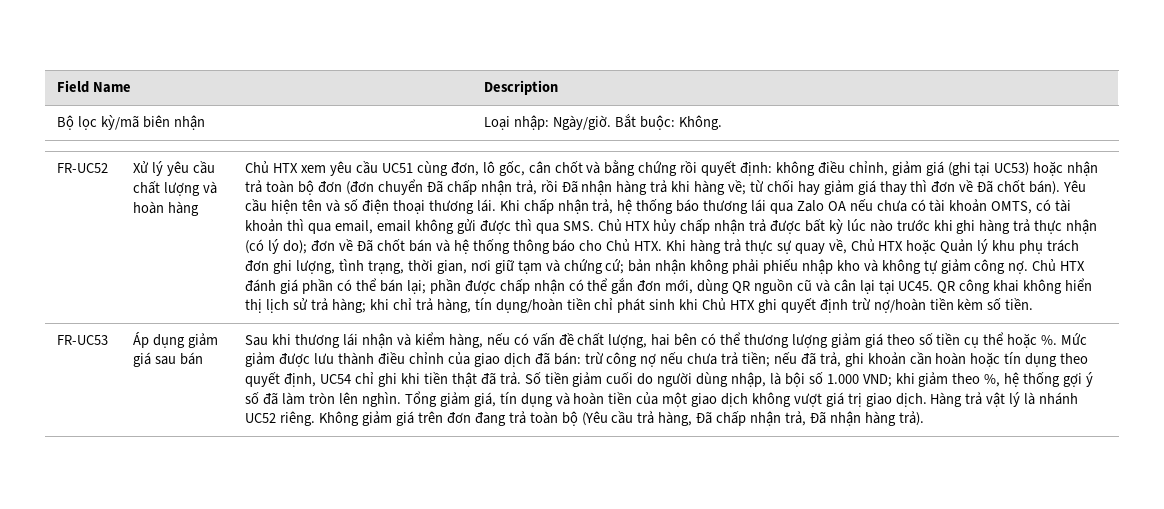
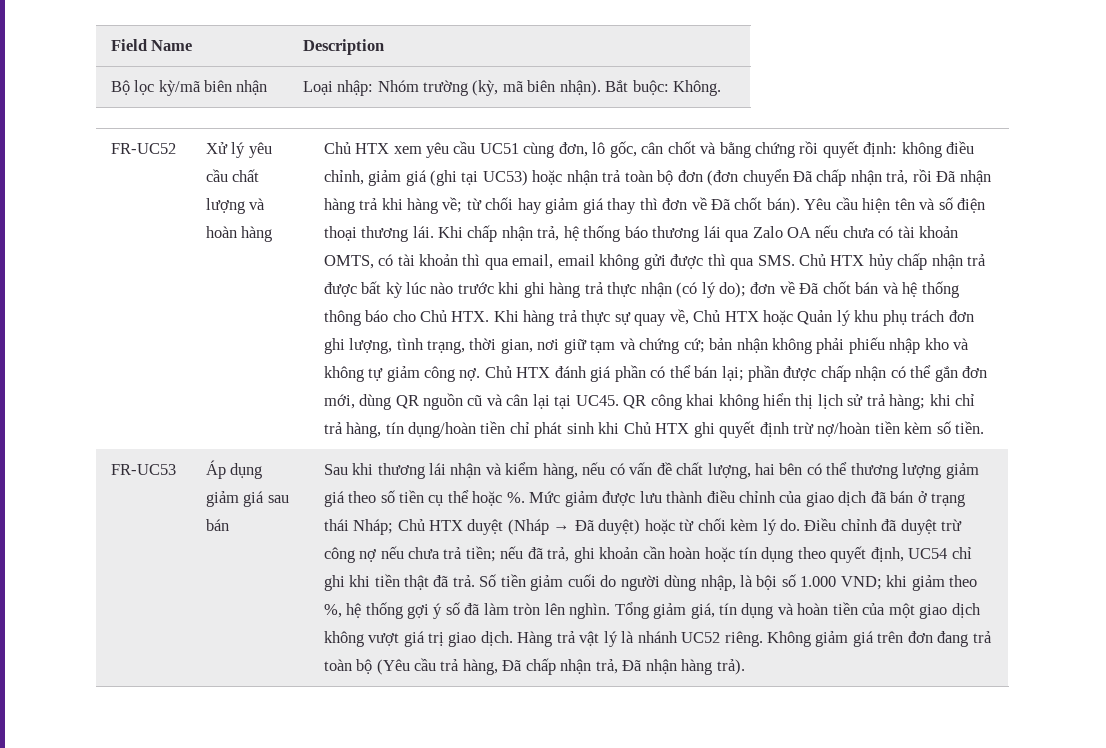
[553,115,612,130] Ngày/giờ. -> [377,80,601,96] Nhóm trường (kỳ, mã biên nhận).
[553,352,581,365] bán: -> [890,491,966,507] [323,518,937,535] bán ở trạng thái Nháp; Chủ HTX duyệt (Nháp → Đã duyệt) hoặc từ chối kèm lý do. Điều chỉnh đã duyệt

